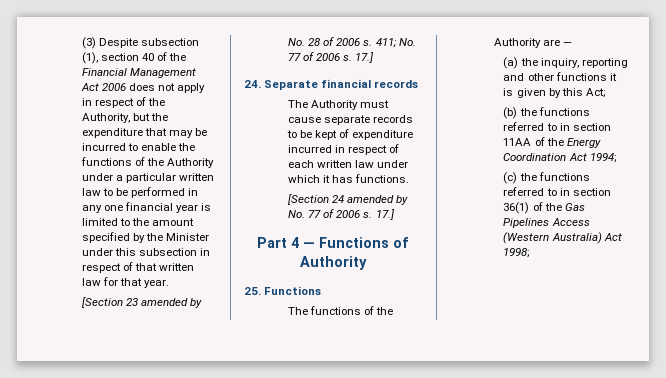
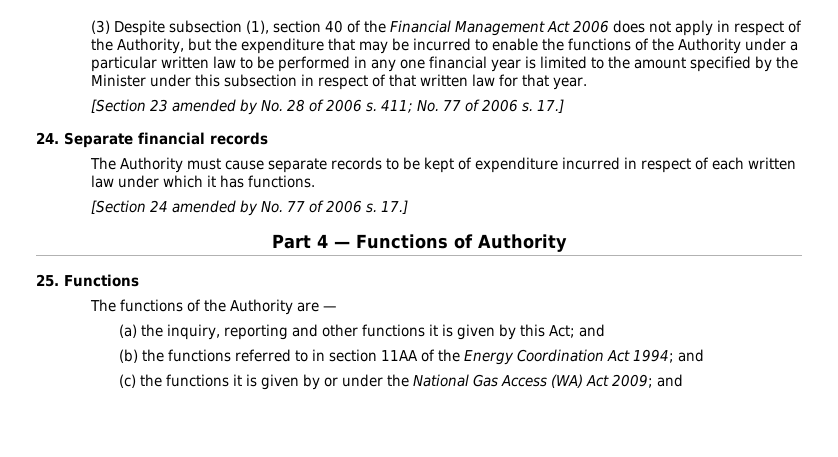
(606, 93) none -> [578,324,605,337] and
(617, 158) none -> [677,349,704,362] and
[503,187,611,196] [503,202,585,214] [503,218,590,228] [503,232,622,244] [503,248,531,258] referred to in section 36(1) of the Gas Pipelines Access (Western Australia) Act 1998; -> [232,374,683,390] it is given by or under the National Gas Access (WA) Act 2009; and

